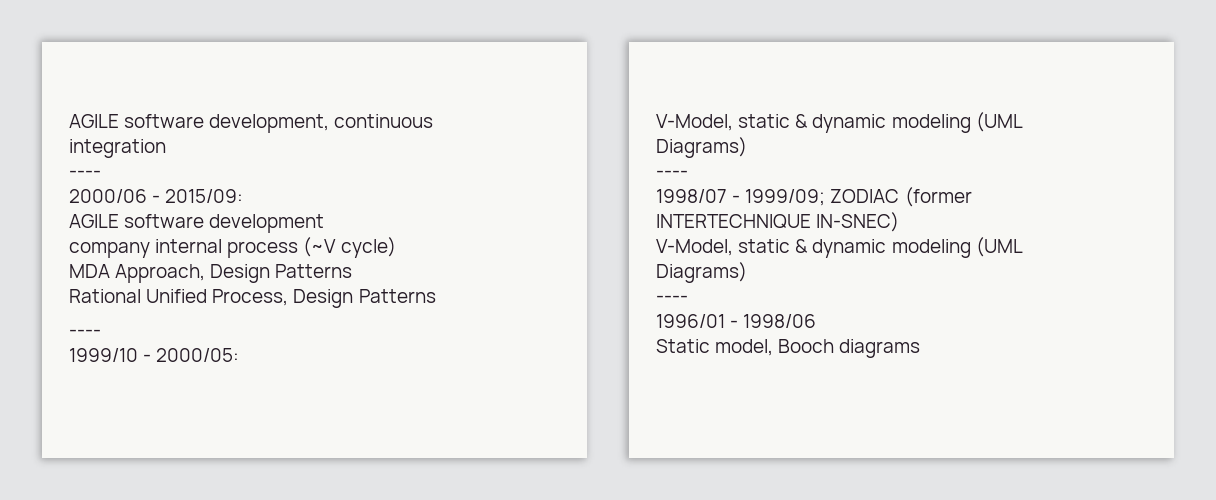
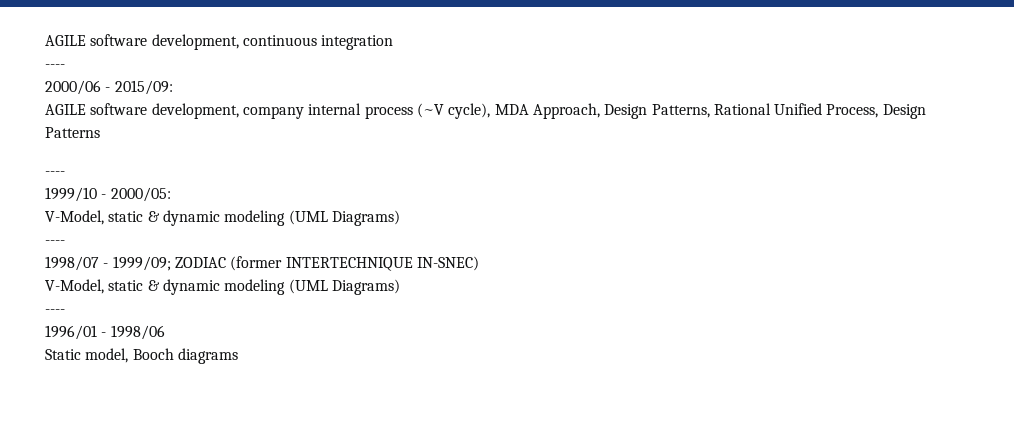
[209,214,325,233] development // -> [151,103,239,119] development,
[340,237,396,258] cycle) // -> [448,103,491,119] cycle),
[275,264,353,278] Patterns // -> [651,104,710,118] Patterns,

